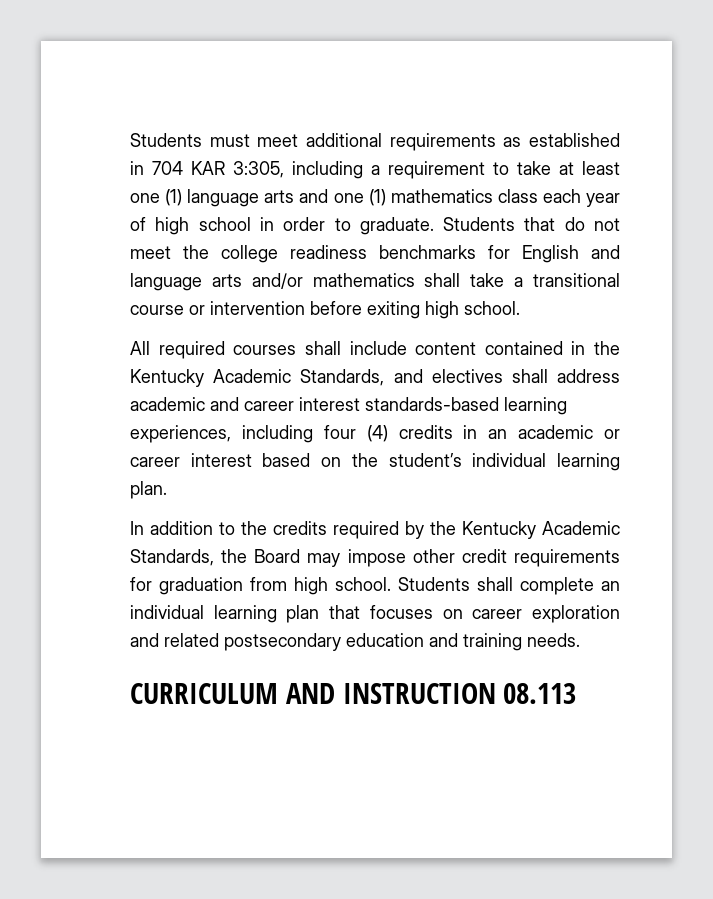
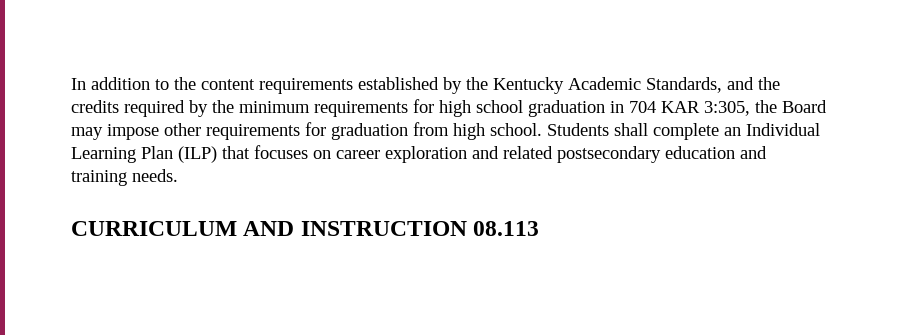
[130,133,620,151] [130,161,620,179] [130,189,620,207] [130,217,621,235] [130,245,620,263] [130,273,620,291] [130,301,520,319] [130,341,586,359] Students must meet additional requirements as established in 704 KAR 3:305, including a requirement to take at least one (1) language arts and one (1) mathematics class each year of high school in order to graduate. Students that do not meet the college readiness benchmarks for English and language arts and/or mathematics shall take a transitional course or intervention before exiting high school. // All required courses shall include content contained in -> [71,77,462,94] In addition to the content requirements established by
[431,369,620,383] [130,397,567,415] [130,425,620,443] [130,453,620,471] [130,481,167,499] [130,521,235,535] electives shall address academic and career interest standards-based learning experiences, including four (4) credits in an academic or career interest based on the student’s individual learning plan. // In addition to -> (754, 83) none
[462,521,620,539] [130,549,214,566] Kentucky Academic Standards, -> [239,99,750,117] minimum requirements for high school graduation in 704 KAR 3:305,
[461,549,507,563] credit -> (201, 129) none
[130,605,320,623] individual learning plan -> [746,123,820,136] [71,146,217,163] Individual Learning Plan (ILP)

